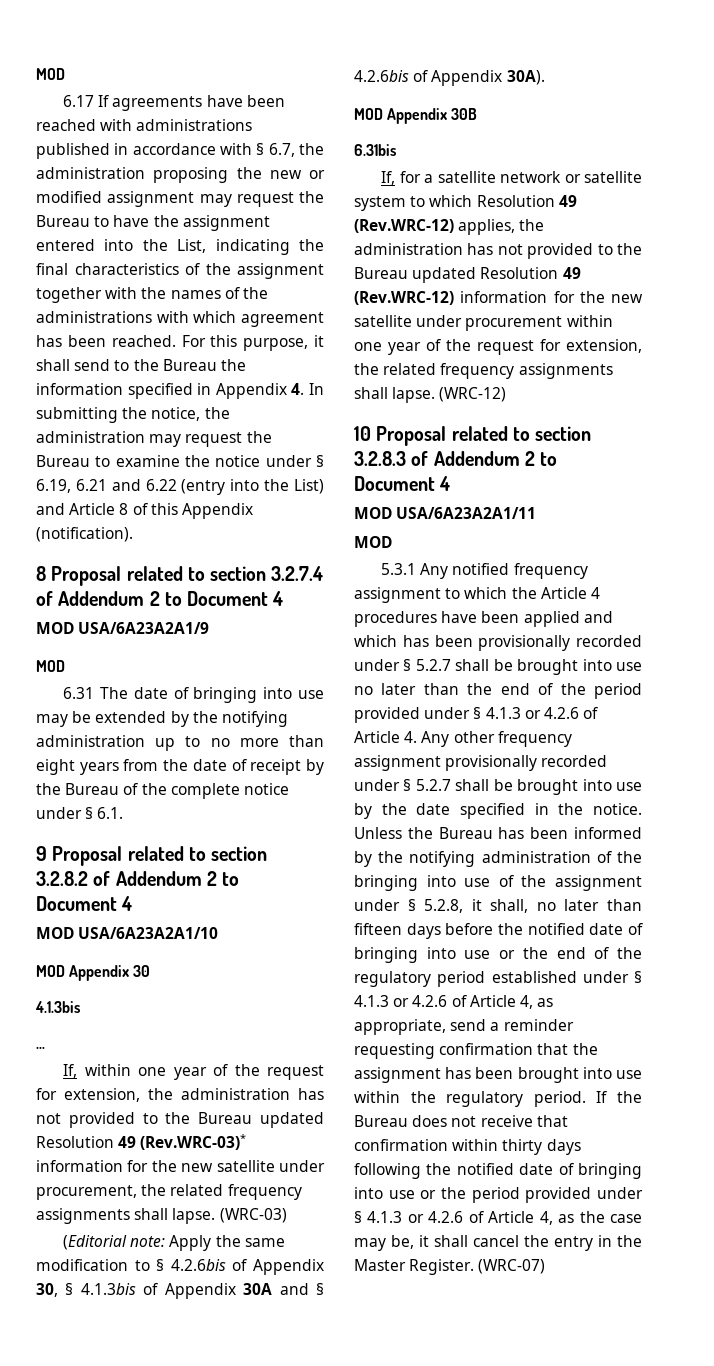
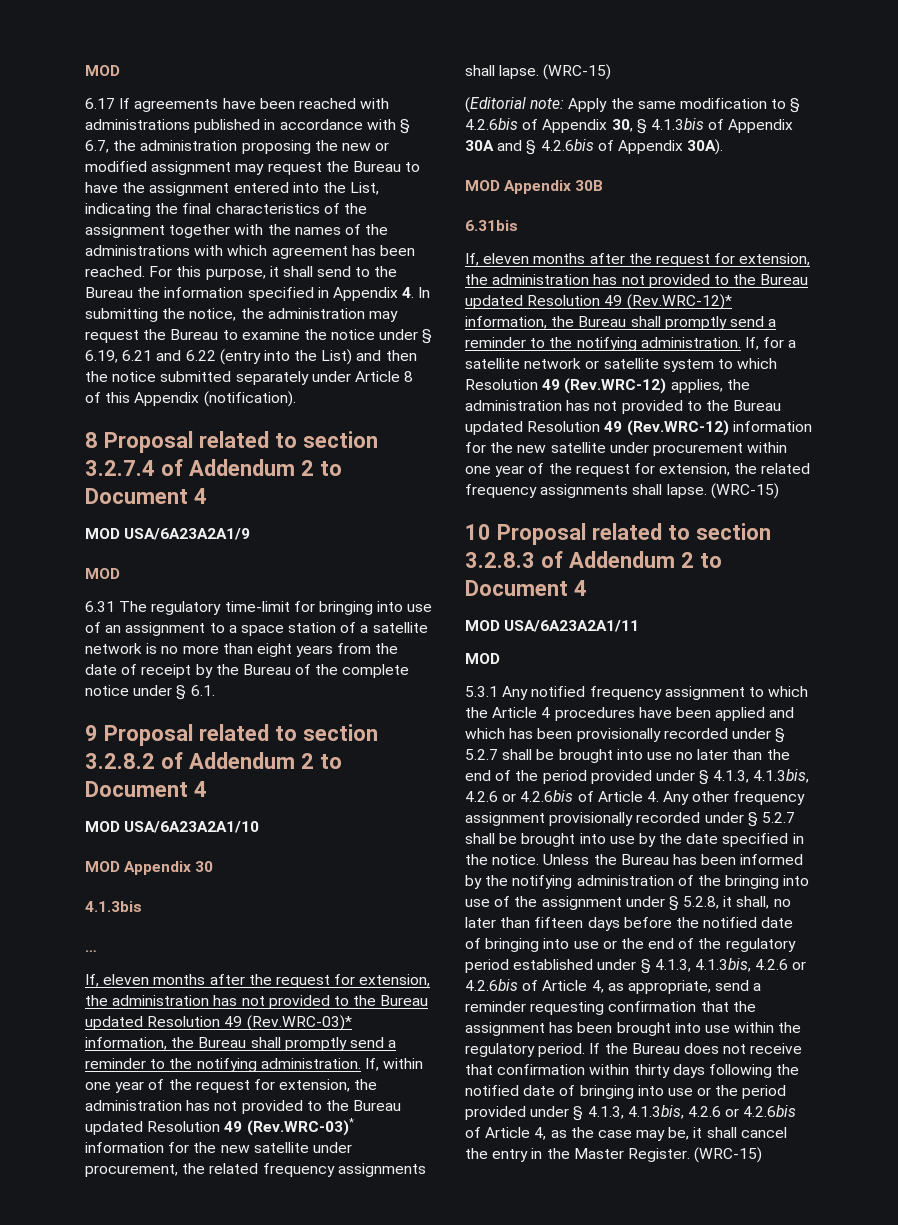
(65, 509) none -> [385,350,417,361] [85,371,351,385] then the notice submitted separately under
[133,687,324,703] [36,711,288,727] [36,735,201,751] date of bringing into use may be extended by the notifying administration up to -> [151,601,433,615] [85,622,428,636] [85,643,158,654] regulatory time-limit for bringing into use of an assignment to a space station of a satellite network is
(78, 1071) none -> [103,974,431,988] [85,995,429,1009] [85,1015,352,1031] [85,1037,397,1051] [85,1058,379,1072] eleven months after the request for extension, the administration has not provided to the Bureau updated Resolution 49 (Rev.WRC-03)* information, the Bureau shall promptly send a reminder to the notifying administration. If,
[219,1208,287,1223] (WRC-03) -> [543,64,612,80] (WRC-15)
(396, 178) none -> [483,253,811,267] [465,274,809,288] [465,294,732,310] [465,316,777,330] [465,337,759,351] eleven months after the request for extension, the administration has not provided to the Bureau updated Resolution 49 (Rev.WRC-12)* information, the Bureau shall promptly send a reminder to the notifying administration. If,
[439,387,507,402] (WRC-12) -> [710,483,779,499] (WRC-15)
[485,707,579,719] 4.1.3 or 4.2.6 -> [713,769,810,783] [465,790,574,802] 4.1.3, 4.1.3bis, 4.2.6 or 4.2.6bis
[354,995,448,1007] 4.1.3 or 4.2.6 -> [654,958,807,972] [465,979,518,991] 4.1.3, 4.1.3bis, 4.2.6 or 4.2.6bis
[367,1211,464,1223] 4.1.3 or 4.2.6 -> [587,1105,797,1119] 4.1.3, 4.1.3bis, 4.2.6 or 4.2.6bis
[478,1259,546,1274] (WRC-07) -> [694,1147,763,1163] (WRC-15)

